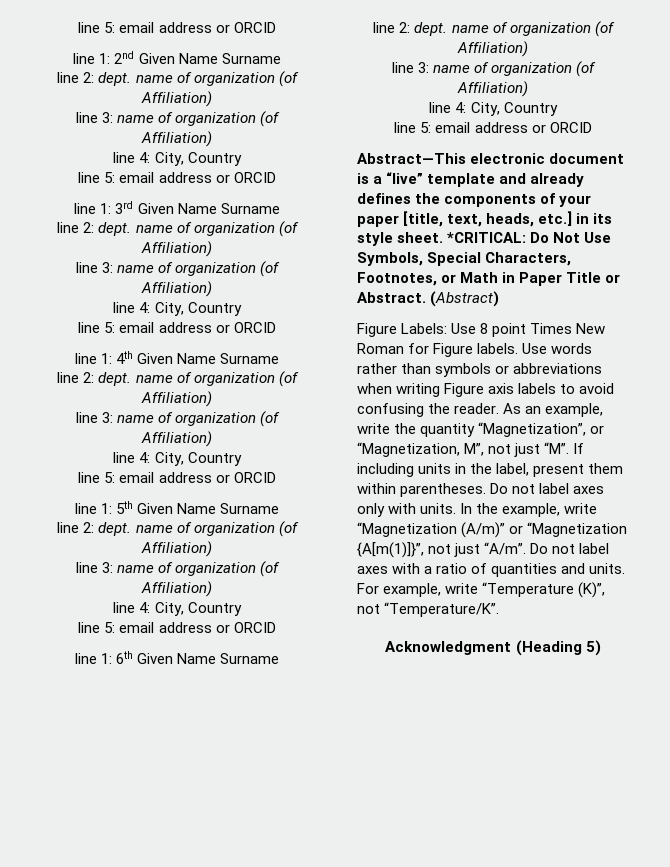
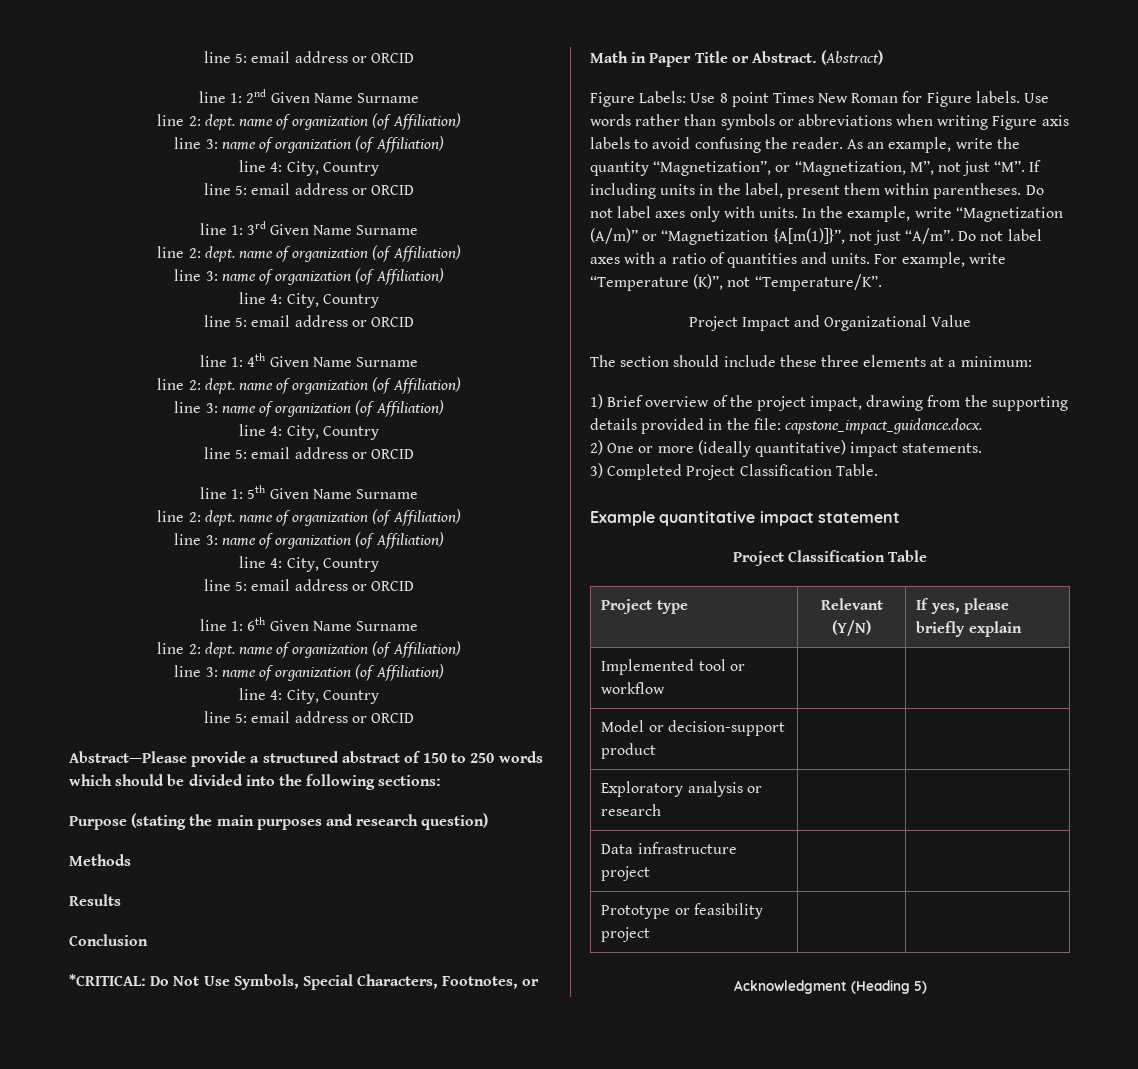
[357,153,625,164] [357,172,585,187] [357,193,592,207] [357,211,613,227] [357,232,444,246] Abstract—This electronic document is a “live” template and already defines the components of your paper [title, text, heads, etc.] in its style sheet. -> [69,751,543,767] [69,774,442,790] [69,813,489,830] [69,854,131,866] [69,894,121,906] [69,934,148,946] Abstract—Please provide a structured abstract of 150 to 250 words which should be divided into the following sections: // Purpose (stating the main purposes and research question) // Methods // Results // Conclusion //
(500, 609) none -> [688,315,972,331] [590,355,1032,367] [590,394,1068,411] [590,418,982,434] [590,440,983,457] [590,463,878,480] [590,511,900,526] [732,550,928,566] [601,599,688,614] [820,598,883,610] [832,620,871,636] [916,598,1009,614] [916,621,1022,637] [601,659,745,675] [601,682,666,694] [601,720,785,736] [601,743,657,759] [601,781,762,797] [601,804,662,816] [601,842,737,854] [601,866,651,881] [601,903,763,919] [601,927,651,942] // Project Impact and Organizational Value // The section should include these three elements at a minimum: // 1) Brief overview of the project impact, drawing from the supporting details provided in the file: capstone_impact_guidance.docx. // 2) One or more (ideally quantitative) impact statements. // 3) Completed Project Classification Table. // Example quantitative impact statement // Project Classification Table // Project type | Relevant (Y/N) | If yes, please briefly explain // Implemented tool or workflow | | // Model or decision-support product | | // Exploratory analysis or research | | // Data infrastructure project | | // Prototype or feasibility project | |

